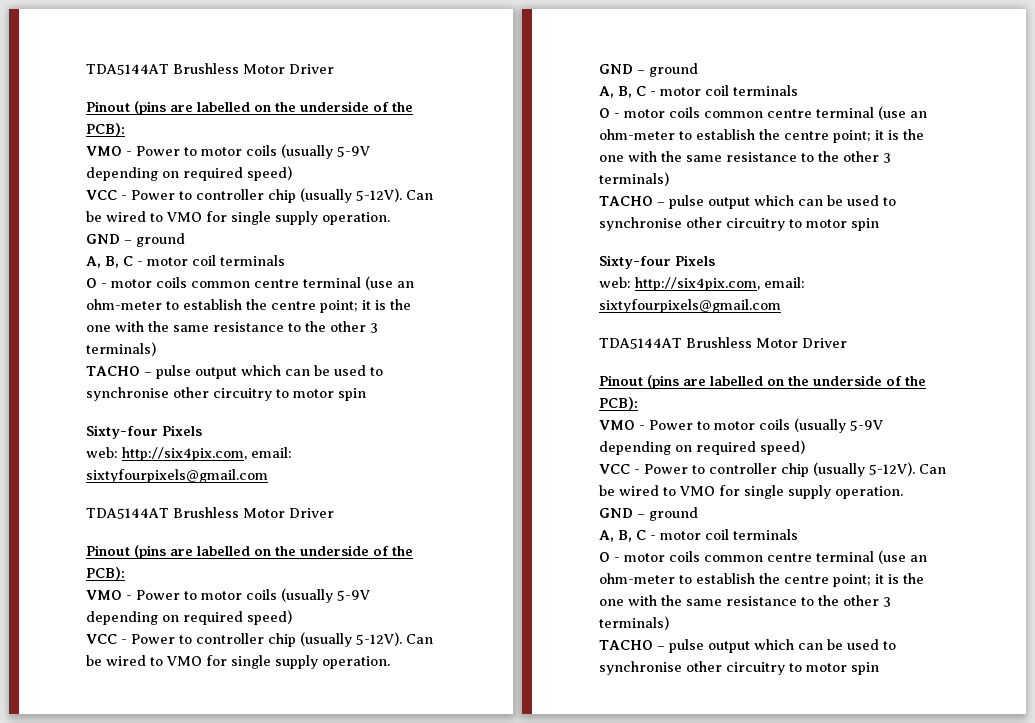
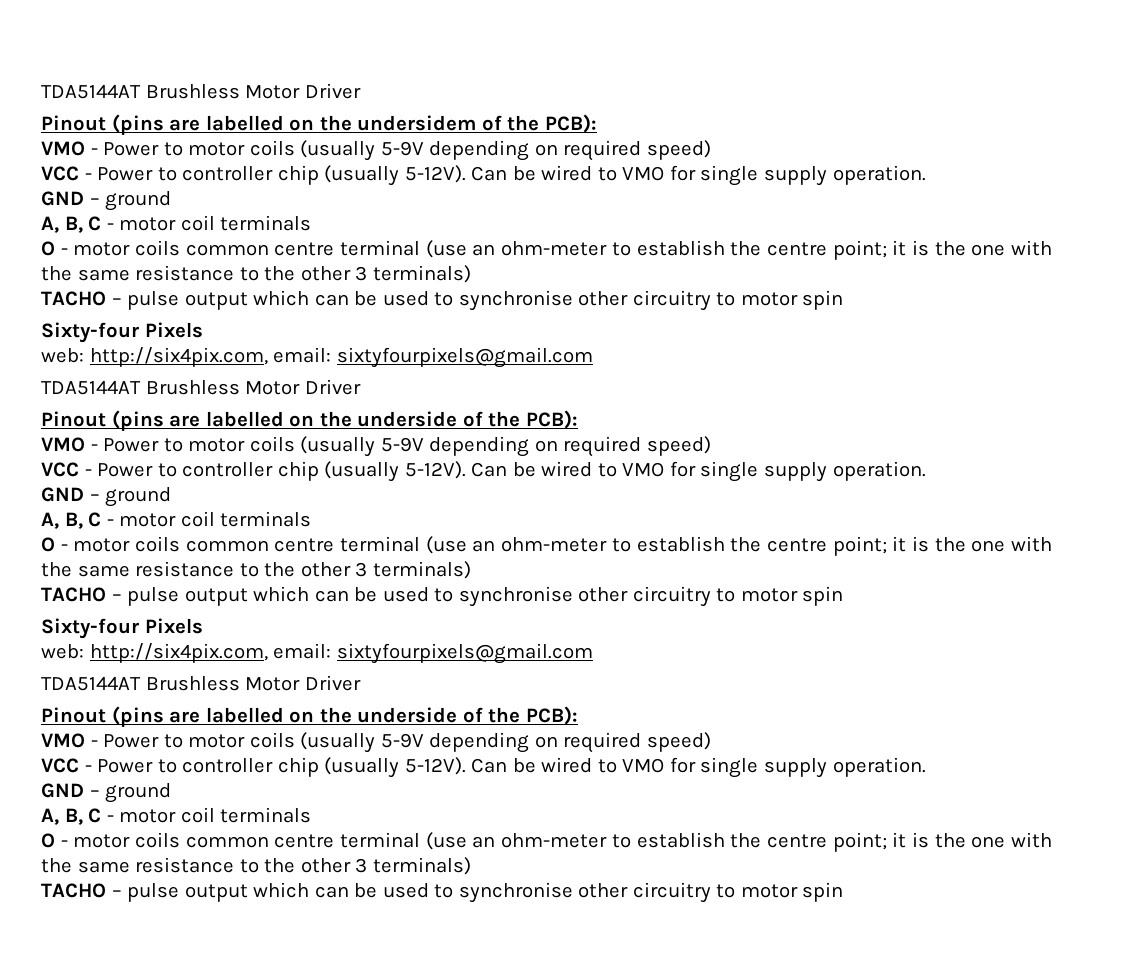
[300,101,369,112] underside -> [357,115,477,131] undersidem

